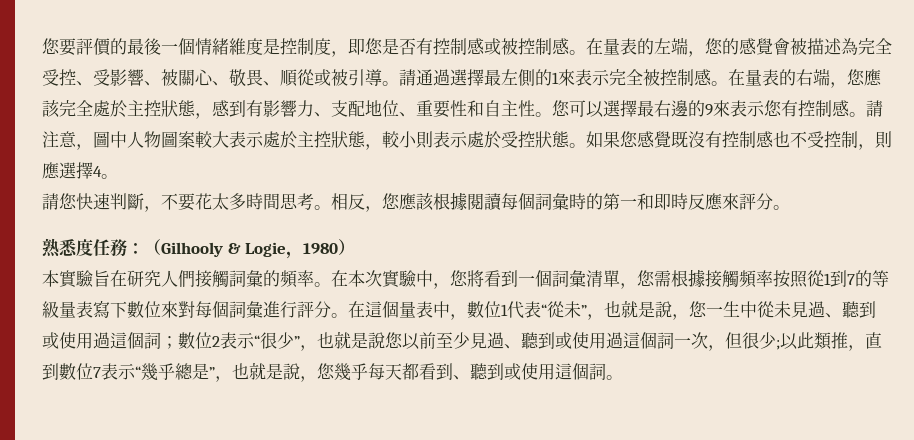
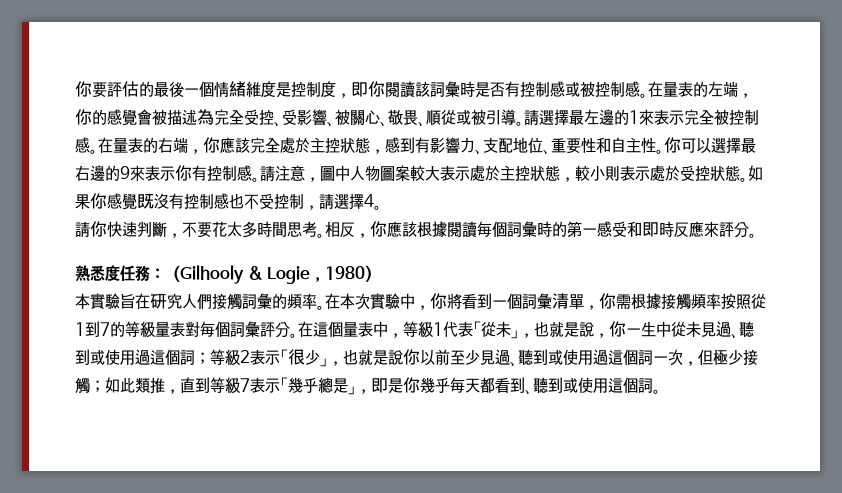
[42,38,112,56] 您要評價 -> [75,81,139,98] 你要評估
[365,38,383,54] 您 -> [368,81,475,98] 你閱讀該詞彙時
[705,38,723,54] 您 -> [75,109,92,125] 你
[416,69,450,86] 通過 -> (539, 117) none
[518,69,535,87] 側 -> [599,109,614,125] 邊
[847,69,865,85] 您 -> [203,137,220,153] 你
[552,100,570,116] 您 -> [664,137,681,153] 你
[764,100,782,116] 您 -> [175,165,192,181] 你
[620,131,638,147] 您 -> [90,193,107,209] 你
[875,131,892,149] [42,162,60,179] 則應 -> [319,193,334,209] 請
[59,193,77,209] 您 -> [90,221,107,237] 你
[382,193,400,209] 您 -> [370,221,387,237] 你
(637, 203) none -> [597,221,627,237] 感受
[450,270,468,286] 您 -> [430,293,447,309] 你
[637,270,655,286] 您 -> [599,293,616,309] 你
[93,300,178,318] 寫下數位來 -> (185, 329) none
[263,301,297,318] 進行 -> (260, 329) none
[467,301,501,318] 數位 -> [403,321,433,338] 等級
[541,300,707,320] “從未”，也就是說，您 -> [473,321,626,339] 「從未」，也就是說，你
[178,332,212,349] 數位 -> [210,349,240,366] 等級
[254,331,403,351] “很少”，也就是說您 -> [280,349,420,367] 「很少」，也就是說你
[742,332,798,350] 很少;以 -> [713,349,758,366] [75,377,120,393] 極少接觸；如
[59,363,93,380] 數位 -> [210,377,240,394] 等級
[135,366,141,378] “ -> [280,377,288,391] 「
[209,362,335,382] ”，也就是說，您 -> [348,377,420,395] 」，即是你

